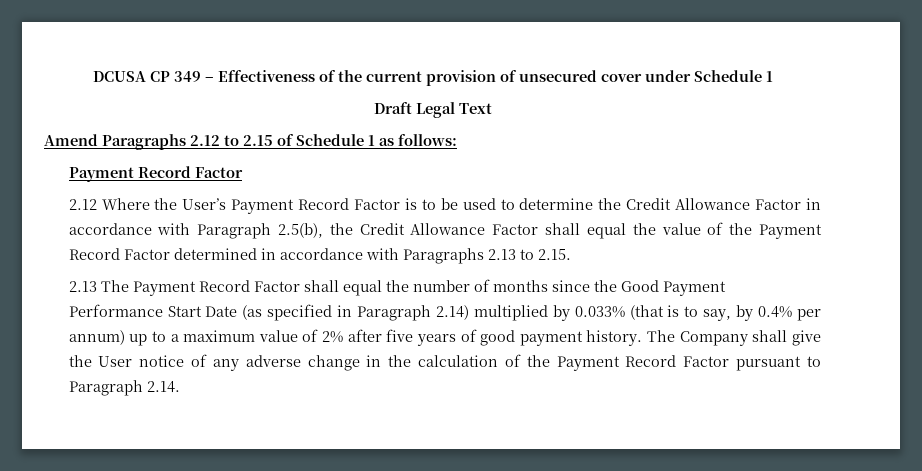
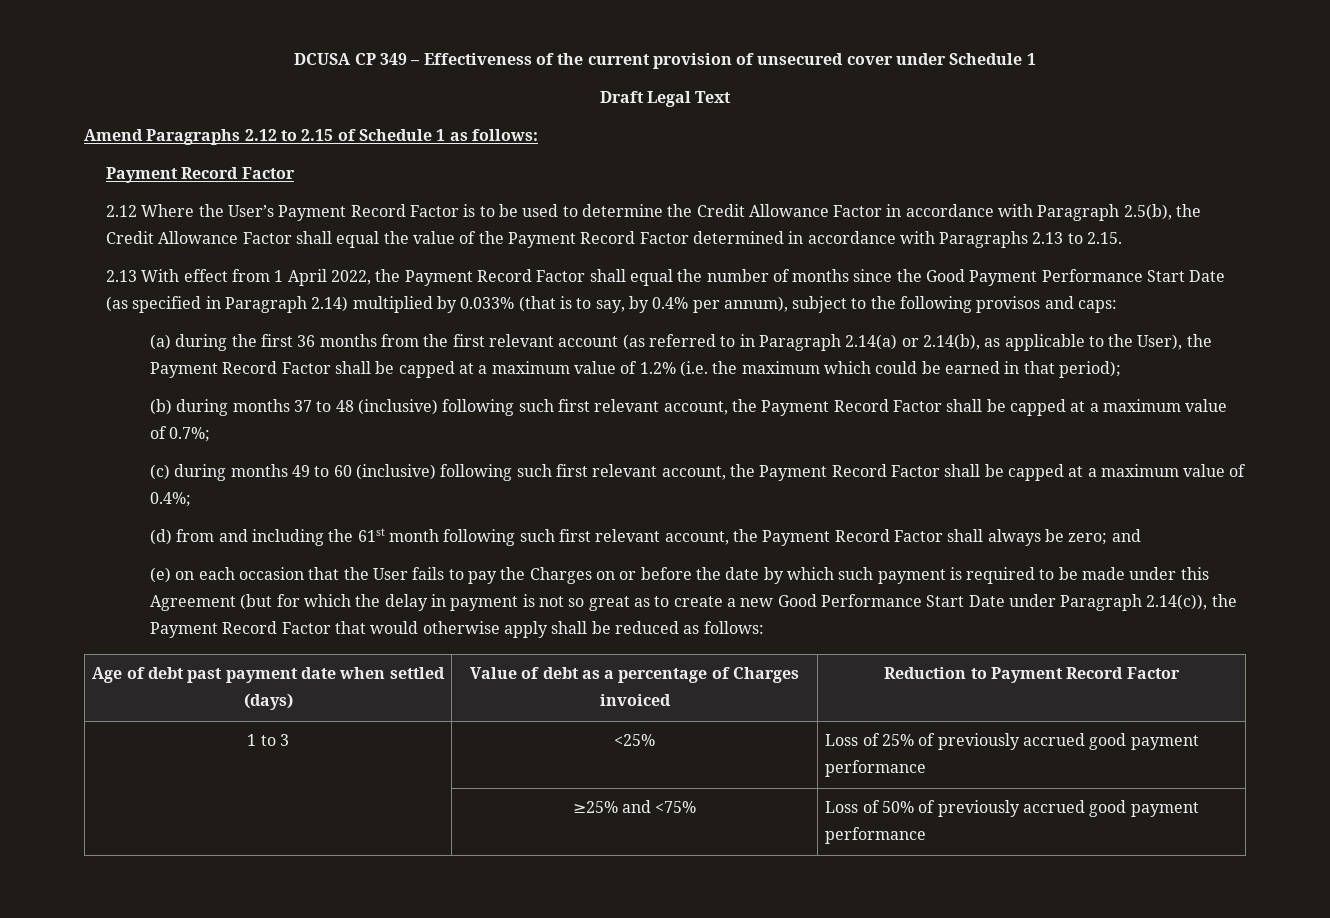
[100,280,129,292] The -> [141,269,401,286] With effect from 1 April 2022, the
[68,329,821,346] [68,354,821,371] [68,380,180,396] annum) up to a maximum value of 2% after five years of good payment history. The Company shall give the User notice of any adverse change in the calculation of the Payment Record Factor pursuant to Paragraph 2.14. -> [723,296,1118,313] [150,334,1212,351] [150,361,1121,378] [150,399,1228,416] [150,426,211,442] [150,464,1247,481] [150,492,192,507] [150,528,1141,546] [150,567,1209,584] [150,594,1237,611] [150,621,764,638] [92,667,445,683] [243,693,293,710] [469,667,800,683] [599,694,671,706] [884,667,1180,683] [247,734,289,746] [614,734,655,746] [825,733,1199,750] [825,760,927,777] [572,800,697,813] [825,800,1199,817] [825,827,927,844] annum), subject to the following provisos and caps: // (a) during the first 36 months from the first relevant account (as referred to in Paragraph 2.14(a) or 2.14(b), as applicable to the User), the Payment Record Factor shall be capped at a maximum value of 1.2% (i.e. the maximum which could be earned in that period); // (b) during months 37 to 48 (inclusive) following such first relevant account, the Payment Record Factor shall be capped at a maximum value of 0.7%; // (c) during months 49 to 60 (inclusive) following such first relevant account, the Payment Record Factor shall be capped at a maximum value of 0.4%; // (d) from and including the 61st month following such first relevant account, the Payment Record Factor shall always be zero; and // (e) on each occasion that the User fails to pay the Charges on or before the date by which such payment is required to be made under this Agreement (but for which the delay in payment is not so great as to create a new Good Performance Start Date under Paragraph 2.14(c)), the Payment Record Factor that would otherwise apply shall be reduced as follows: // Age of debt past payment date when settled (days) | Value of debt as a percentage of Charges invoiced | Reduction to Payment Record Factor // 1 to 3 | <25% | Loss of 25% of previously accrued good payment performance // | ≥25% and <75% | Loss of 50% of previously accrued good payment performance

